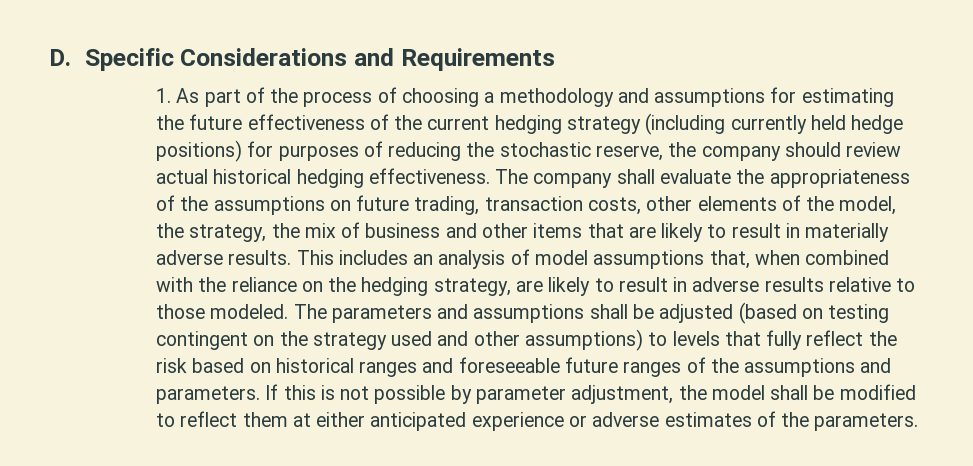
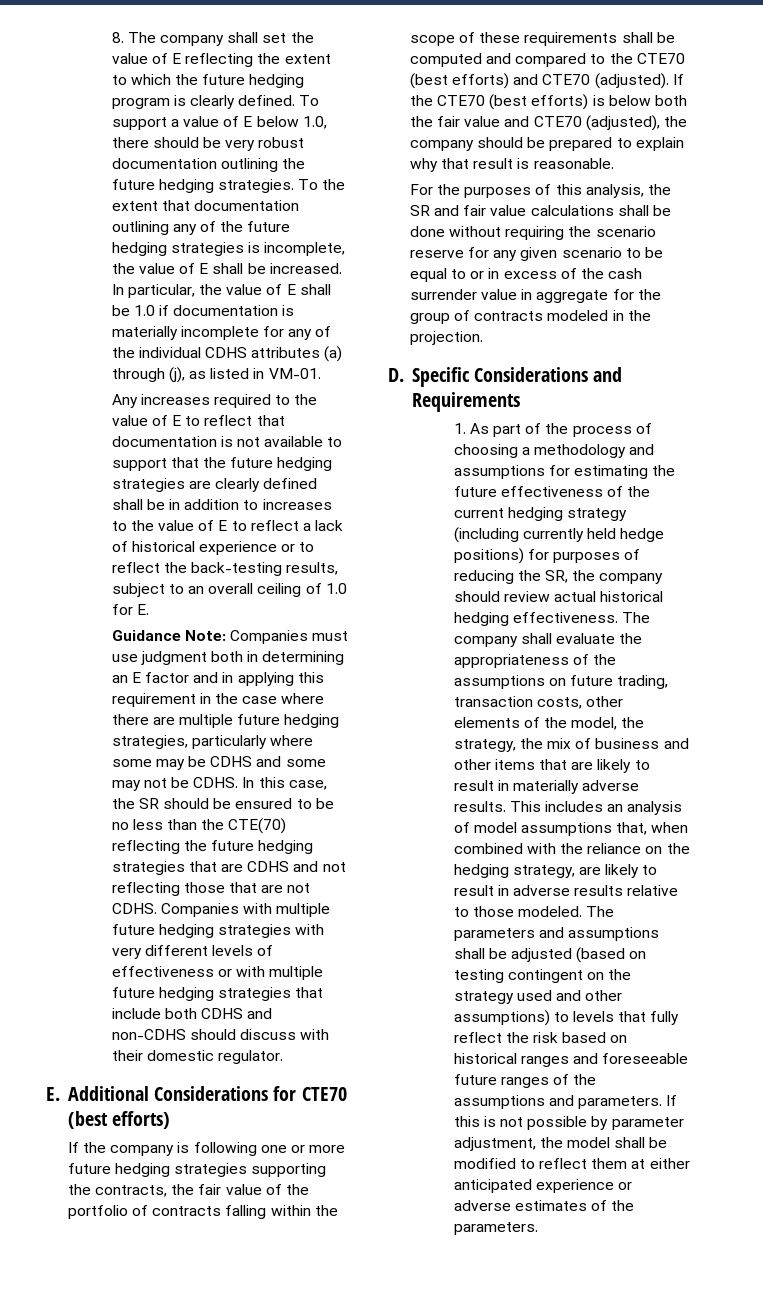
(49, 57) none -> [111,32,314,46] [111,53,331,67] [111,74,305,88] [111,95,320,109] [111,116,327,130] [111,137,305,151] [111,158,305,172] [111,179,346,193] [111,200,299,211] [111,221,291,235] [111,242,346,256] [111,263,342,274] [111,284,331,298] [111,305,295,316] [111,326,332,340] [111,346,343,362] [111,367,321,383] [111,394,318,408] [111,415,285,426] [111,436,343,447] [111,457,333,471] [111,478,318,492] [111,499,332,510] [111,520,344,531] [111,541,315,555] [111,562,339,576] [111,583,347,597] [111,604,149,615] [111,630,349,644] [111,651,345,665] [111,672,324,686] [111,693,325,707] [111,714,340,728] [111,735,313,749] [111,756,326,770] [111,777,327,791] [111,798,334,809] [111,818,287,834] [111,840,314,854] [111,861,346,875] [111,882,311,896] [111,903,331,917] [111,924,325,938] [111,945,274,959] [111,966,324,980] [111,987,324,1001] [111,1008,273,1019] [111,1029,330,1040] [111,1050,283,1064] [46,1086,347,1101] [67,1111,171,1129] [67,1142,346,1156] [67,1163,327,1177] [67,1184,309,1197] [67,1205,338,1219] [409,32,675,46] [409,53,685,67] [409,73,684,89] [409,94,687,110] [409,115,687,131] [409,137,684,151] [409,158,614,172] [409,184,671,198] [409,205,671,216] [409,226,656,240] [409,247,663,261] [409,268,643,282] [409,289,661,303] [409,310,651,324] [409,331,483,345] 8. The company shall set the value of E reflecting the extent to which the future hedging program is clearly defined. To support a value of E below 1.0, there should be very robust documentation outlining the future hedging strategies. To the extent that documentation outlining any of the future hedging strategies is incomplete, the value of E shall be increased. In particular, the value of E shall be 1.0 if documentation is materially incomplete for any of the individual CDHS attributes (a) through (j), as listed in VM-01. // Any increases required to the value of E to reflect that documentation is not available to support that the future hedging strategies are clearly defined shall be in addition to increases to the value of E to reflect a lack of historical experience or to reflect the back-testing results, subject to an overall ceiling of 1.0 for E. // Guidance Note: Companies must use judgment both in determining an E factor and in applying this requirement in the case where there are multiple future hedging strategies, particularly where some may be CDHS and some may not be CDHS. In this case, the SR should be ensured to be no less than the CTE(70) reflecting the future hedging strategies that are CDHS and not reflecting those that are not CDHS. Companies with multiple future hedging strategies with very different levels of effectiveness or with multiple future hedging strategies that include both CDHS and non-CDHS should discuss with their domestic regulator. // E. Additional Considerations for CTE70 (best efforts) // If the company is following one or more future hedging strategies supporting the contracts, the fair value of the portfolio of contracts falling within the scope of these requirements shall be computed and compared to the CTE70 (best efforts) and CTE70 (adjusted). If the CTE70 (best efforts) is below both the fair value and CTE70 (adjusted), the company should be prepared to explain why that result is reasonable. // For the purposes of this analysis, the SR and fair value calculations shall be done without requiring the scenario reserve for any given scenario to be equal to or in excess of the cash surrender value in aggregate for the group of contracts modeled in the projection. //
[499,142,664,161] stochastic reserve, -> [544,570,568,583] SR,

